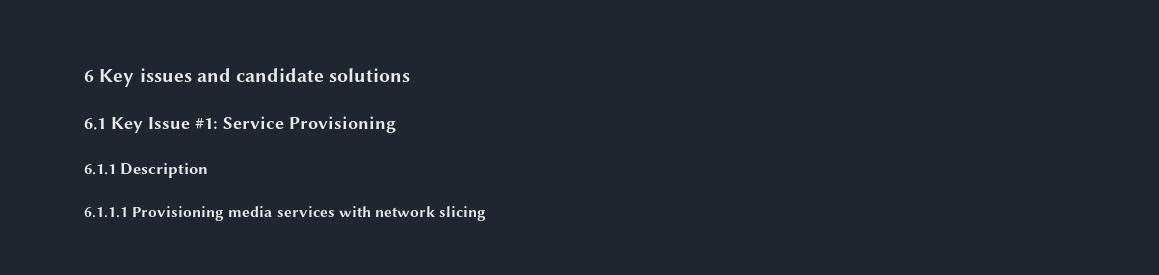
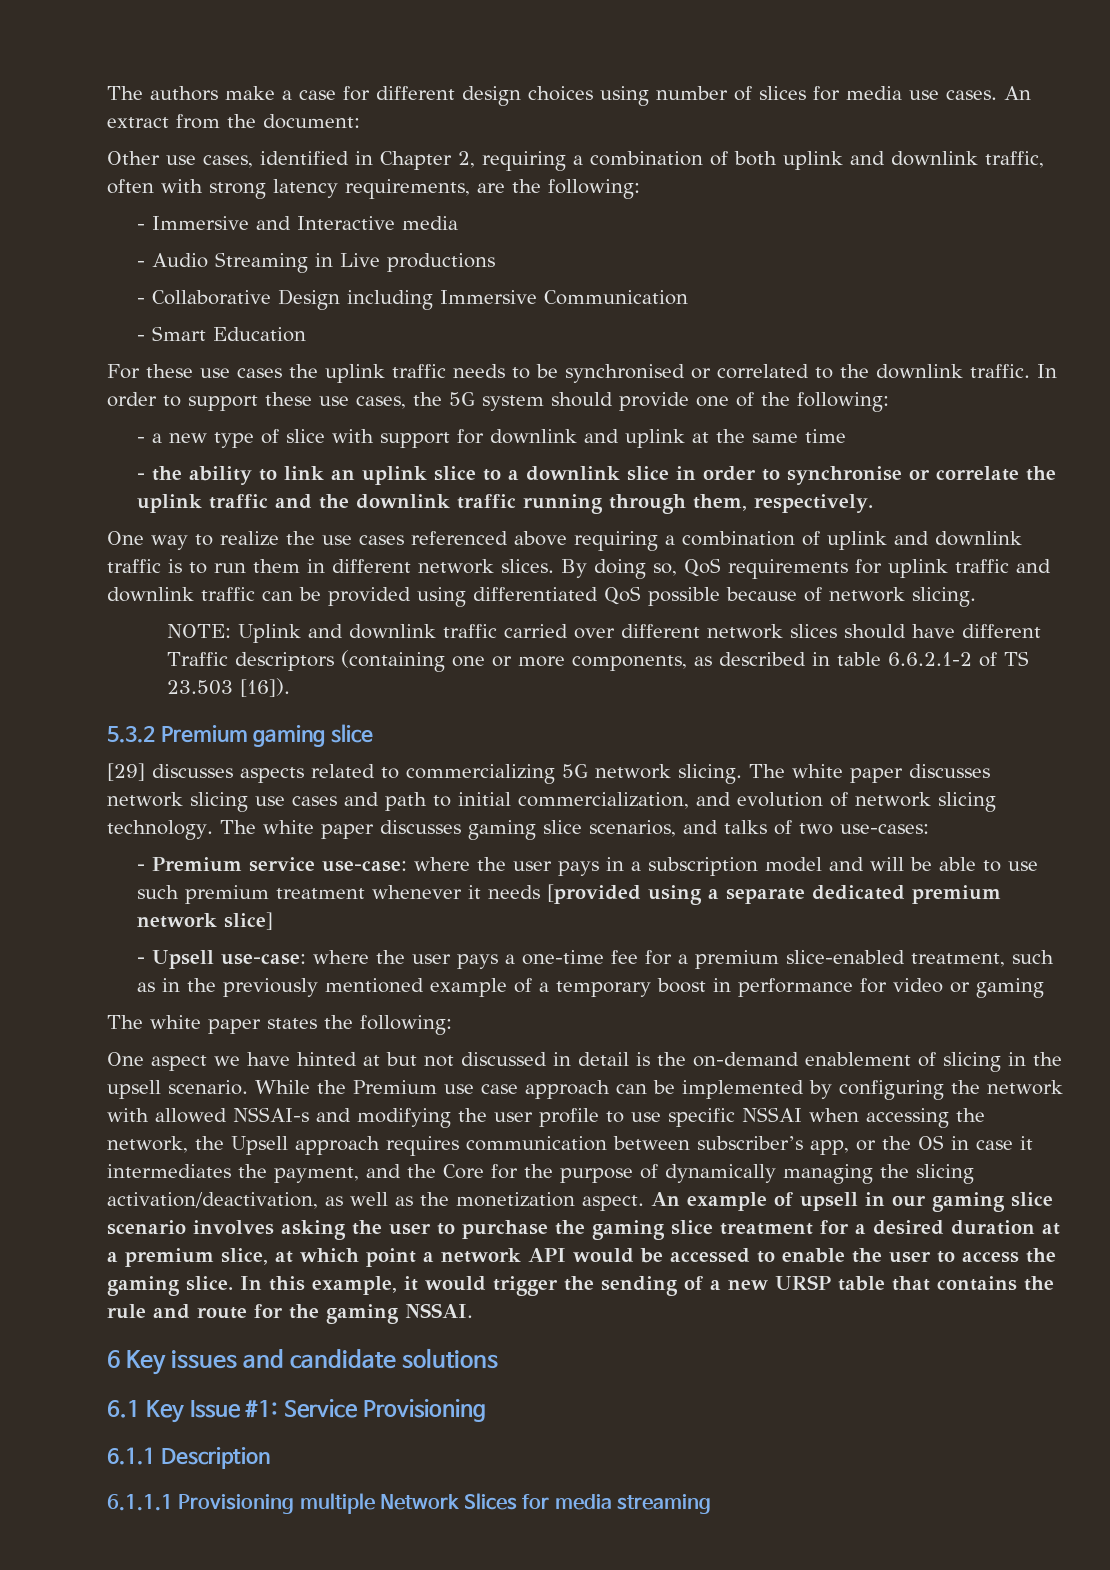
(84, 76) none -> [107,86,1031,106] [107,114,360,129] [107,151,1044,171] [107,179,640,199] [137,216,459,230] [137,252,496,273] [137,289,689,310] [137,326,307,342] [107,364,1057,383] [107,392,889,412] [137,429,847,448] [137,466,1057,485] [137,494,874,514] [107,531,1022,551] [107,558,1051,579] [107,586,976,607] [167,624,1042,643] [167,650,1030,672] [167,678,291,697] [107,724,373,747] [107,763,990,784] [107,792,996,812] [107,820,929,840] [137,857,1039,876] [137,884,1002,905] [137,912,274,930] [137,950,1055,969] [137,978,1045,998] [107,1015,452,1035] [107,1052,1062,1072] [107,1080,1063,1100] [107,1107,985,1128] [107,1135,1033,1156] [107,1164,974,1184] [107,1192,1053,1212] [107,1220,1060,1240] [107,1248,1056,1267] [107,1275,1054,1296] [107,1303,473,1324] The authors make a case for different design choices using number of slices for media use cases. An extract from the document: // Other use cases, identified in Chapter 2, requiring a combination of both uplink and downlink traffic, often with strong latency requirements, are the following: // - Immersive and Interactive media // - Audio Streaming in Live productions // - Collaborative Design including Immersive Communication // - Smart Education // For these use cases the uplink traffic needs to be synchronised or correlated to the downlink traffic. In order to support these use cases, the 5G system should provide one of the following: // - a new type of slice with support for downlink and uplink at the same time // - the ability to link an uplink slice to a downlink slice in order to synchronise or correlate the uplink traffic and the downlink traffic running through them, respectively. // One way to realize the use cases referenced above requiring a combination of uplink and downlink traffic is to run them in different network slices. By doing so, QoS requirements for uplink traffic and downlink traffic can be provided using differentiated QoS possible because of network slicing. // NOTE: Uplink and downlink traffic carried over different network slices should have different Traffic descriptors (containing one or more components, as described in table 6.6.2.1-2 of TS 23.503 [16]). // 5.3.2 Premium gaming slice // [29] discusses aspects related to commercializing 5G network slicing. The white paper discusses network slicing use cases and path to initial commercialization, and evolution of network slicing technology. The white paper discusses gaming slice scenarios, and talks of two use-cases: // - Premium service use-case: where the user pays in a subscription model and will be able to use such premium treatment whenever it needs [provided using a separate dedicated premium network slice] // - Upsell use-case: where the user pays a one-time fee for a premium slice-enabled treatment, such as in the previously mentioned example of a temporary boost in performance for video or gaming // The white paper states the following: // One aspect we have hinted at but not discussed in detail is the on-demand enablement of slicing in the upsell scenario. While the Premium use case approach can be implemented by configuring the network with allowed NSSAI-s and modifying the user profile to use specific NSSAI when accessing the network, the Upsell approach requires communication between subscriber’s app, or the OS in case it intermediates the payment, and the Core for the purpose of dynamically managing the slicing activation/deactivation, as well as the monetization aspect. An example of upsell in our gaming slice scenario involves asking the user to purchase the gaming slice treatment for a desired duration at a premium slice, at which point a network API would be accessed to enable the user to access the gaming slice. In this example, it would trigger the sending of a new URSP table that contains the rule and route for the gaming NSSAI. //
[228,206,487,221] media services with network slicing -> [299,1493,711,1514] multiple Network Slices for media streaming

